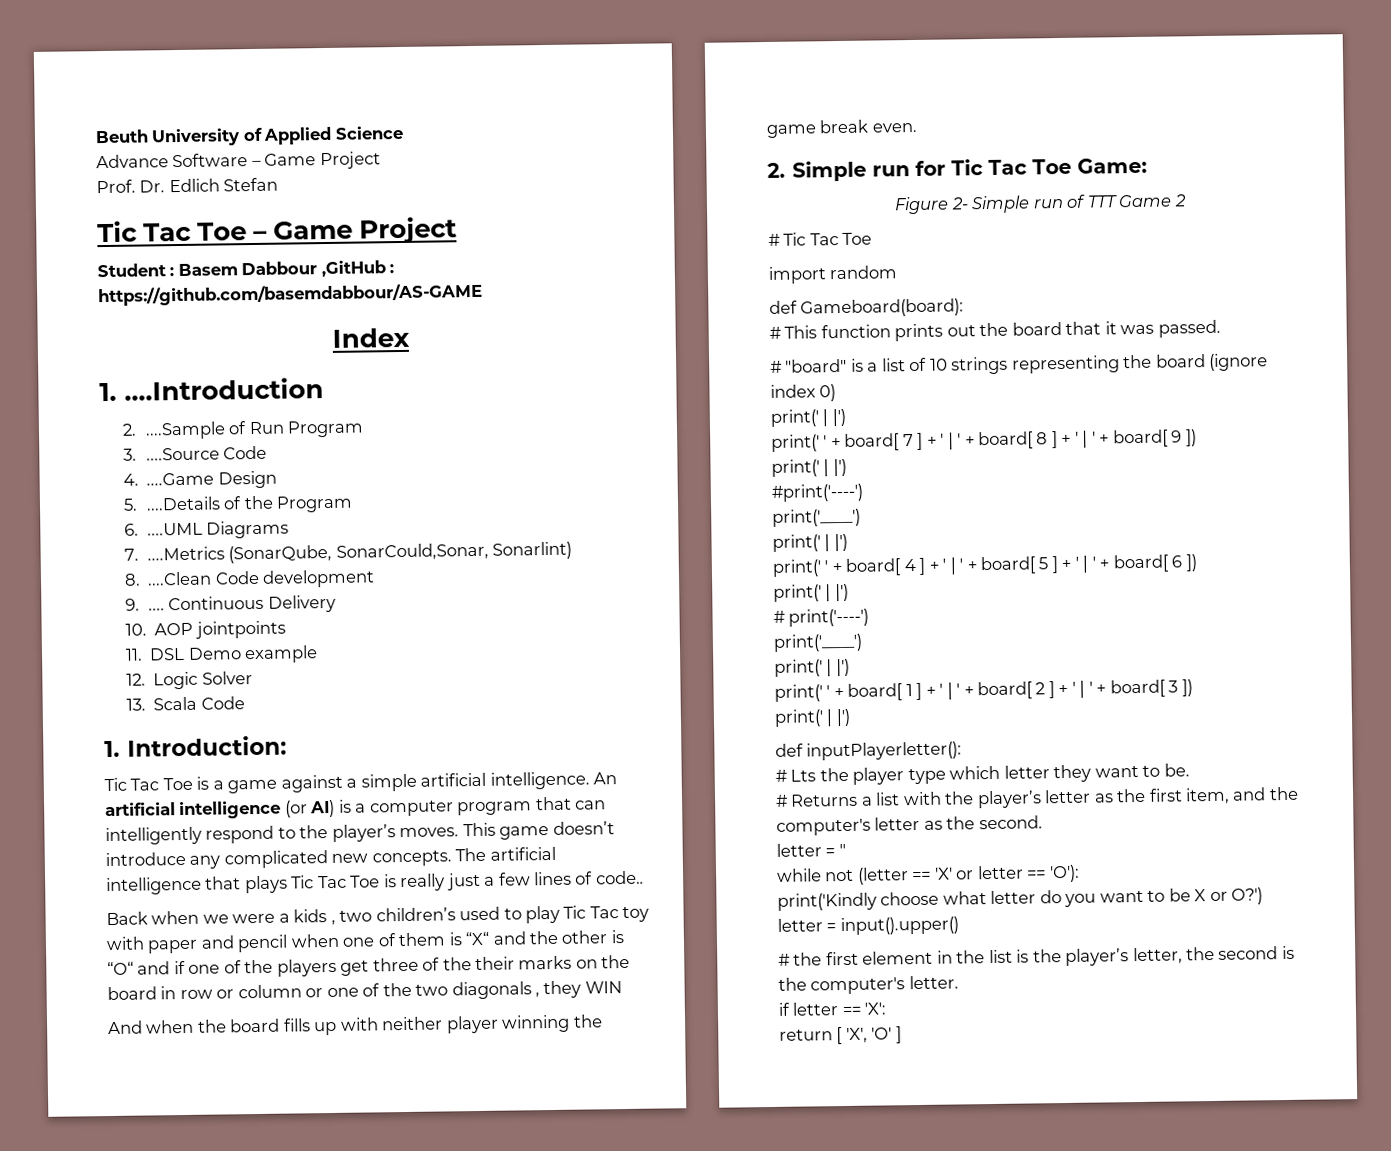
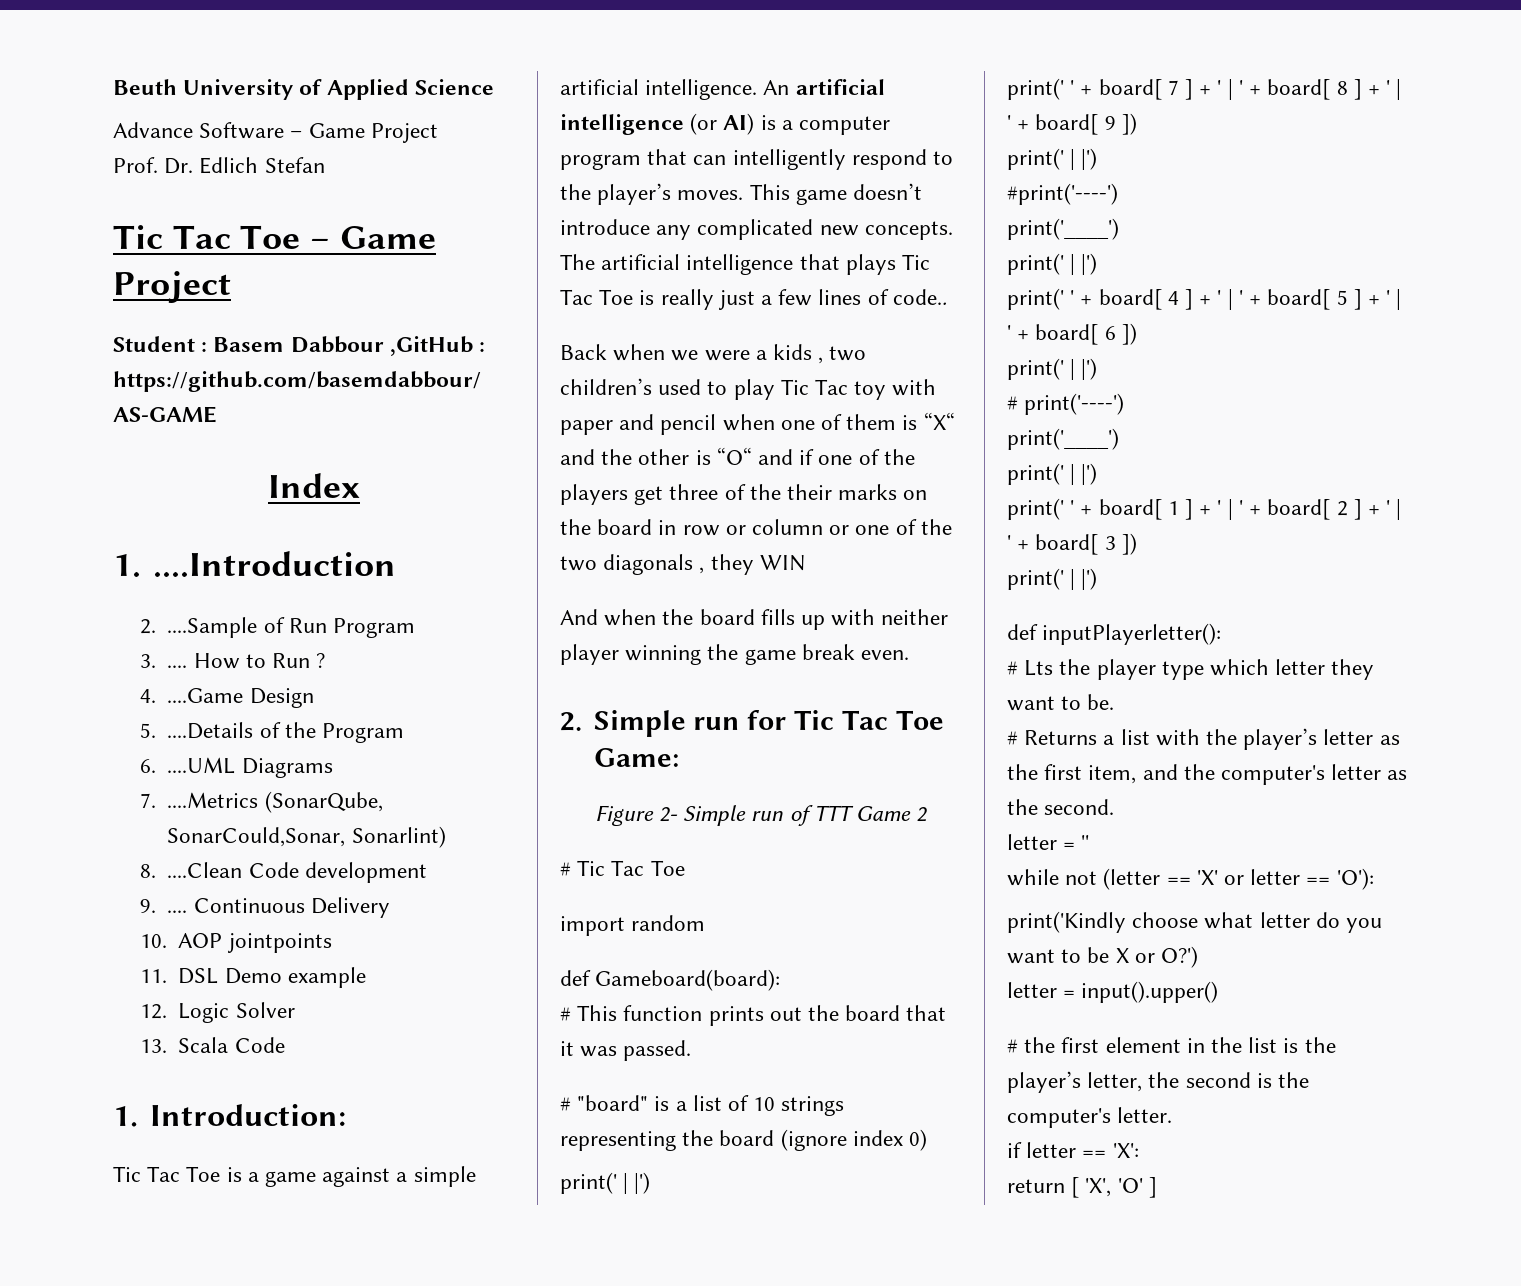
[145,445,268,461] ....Source Code -> [167,653,326,669] .... How to Run ?

